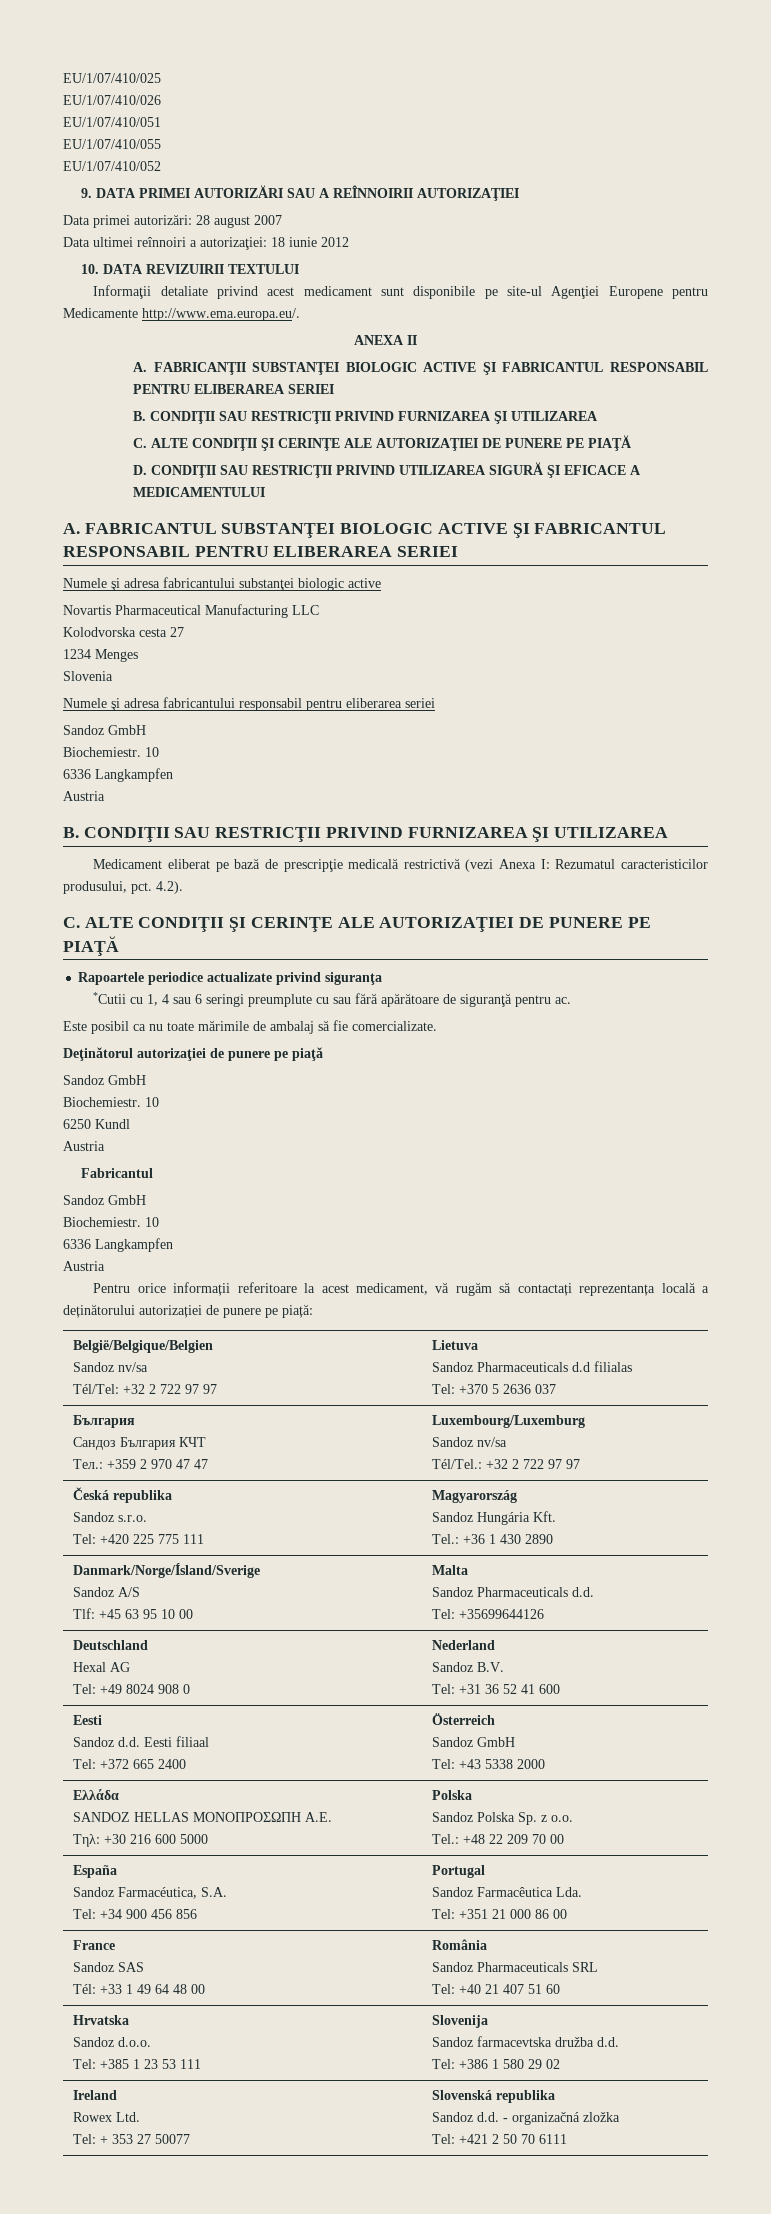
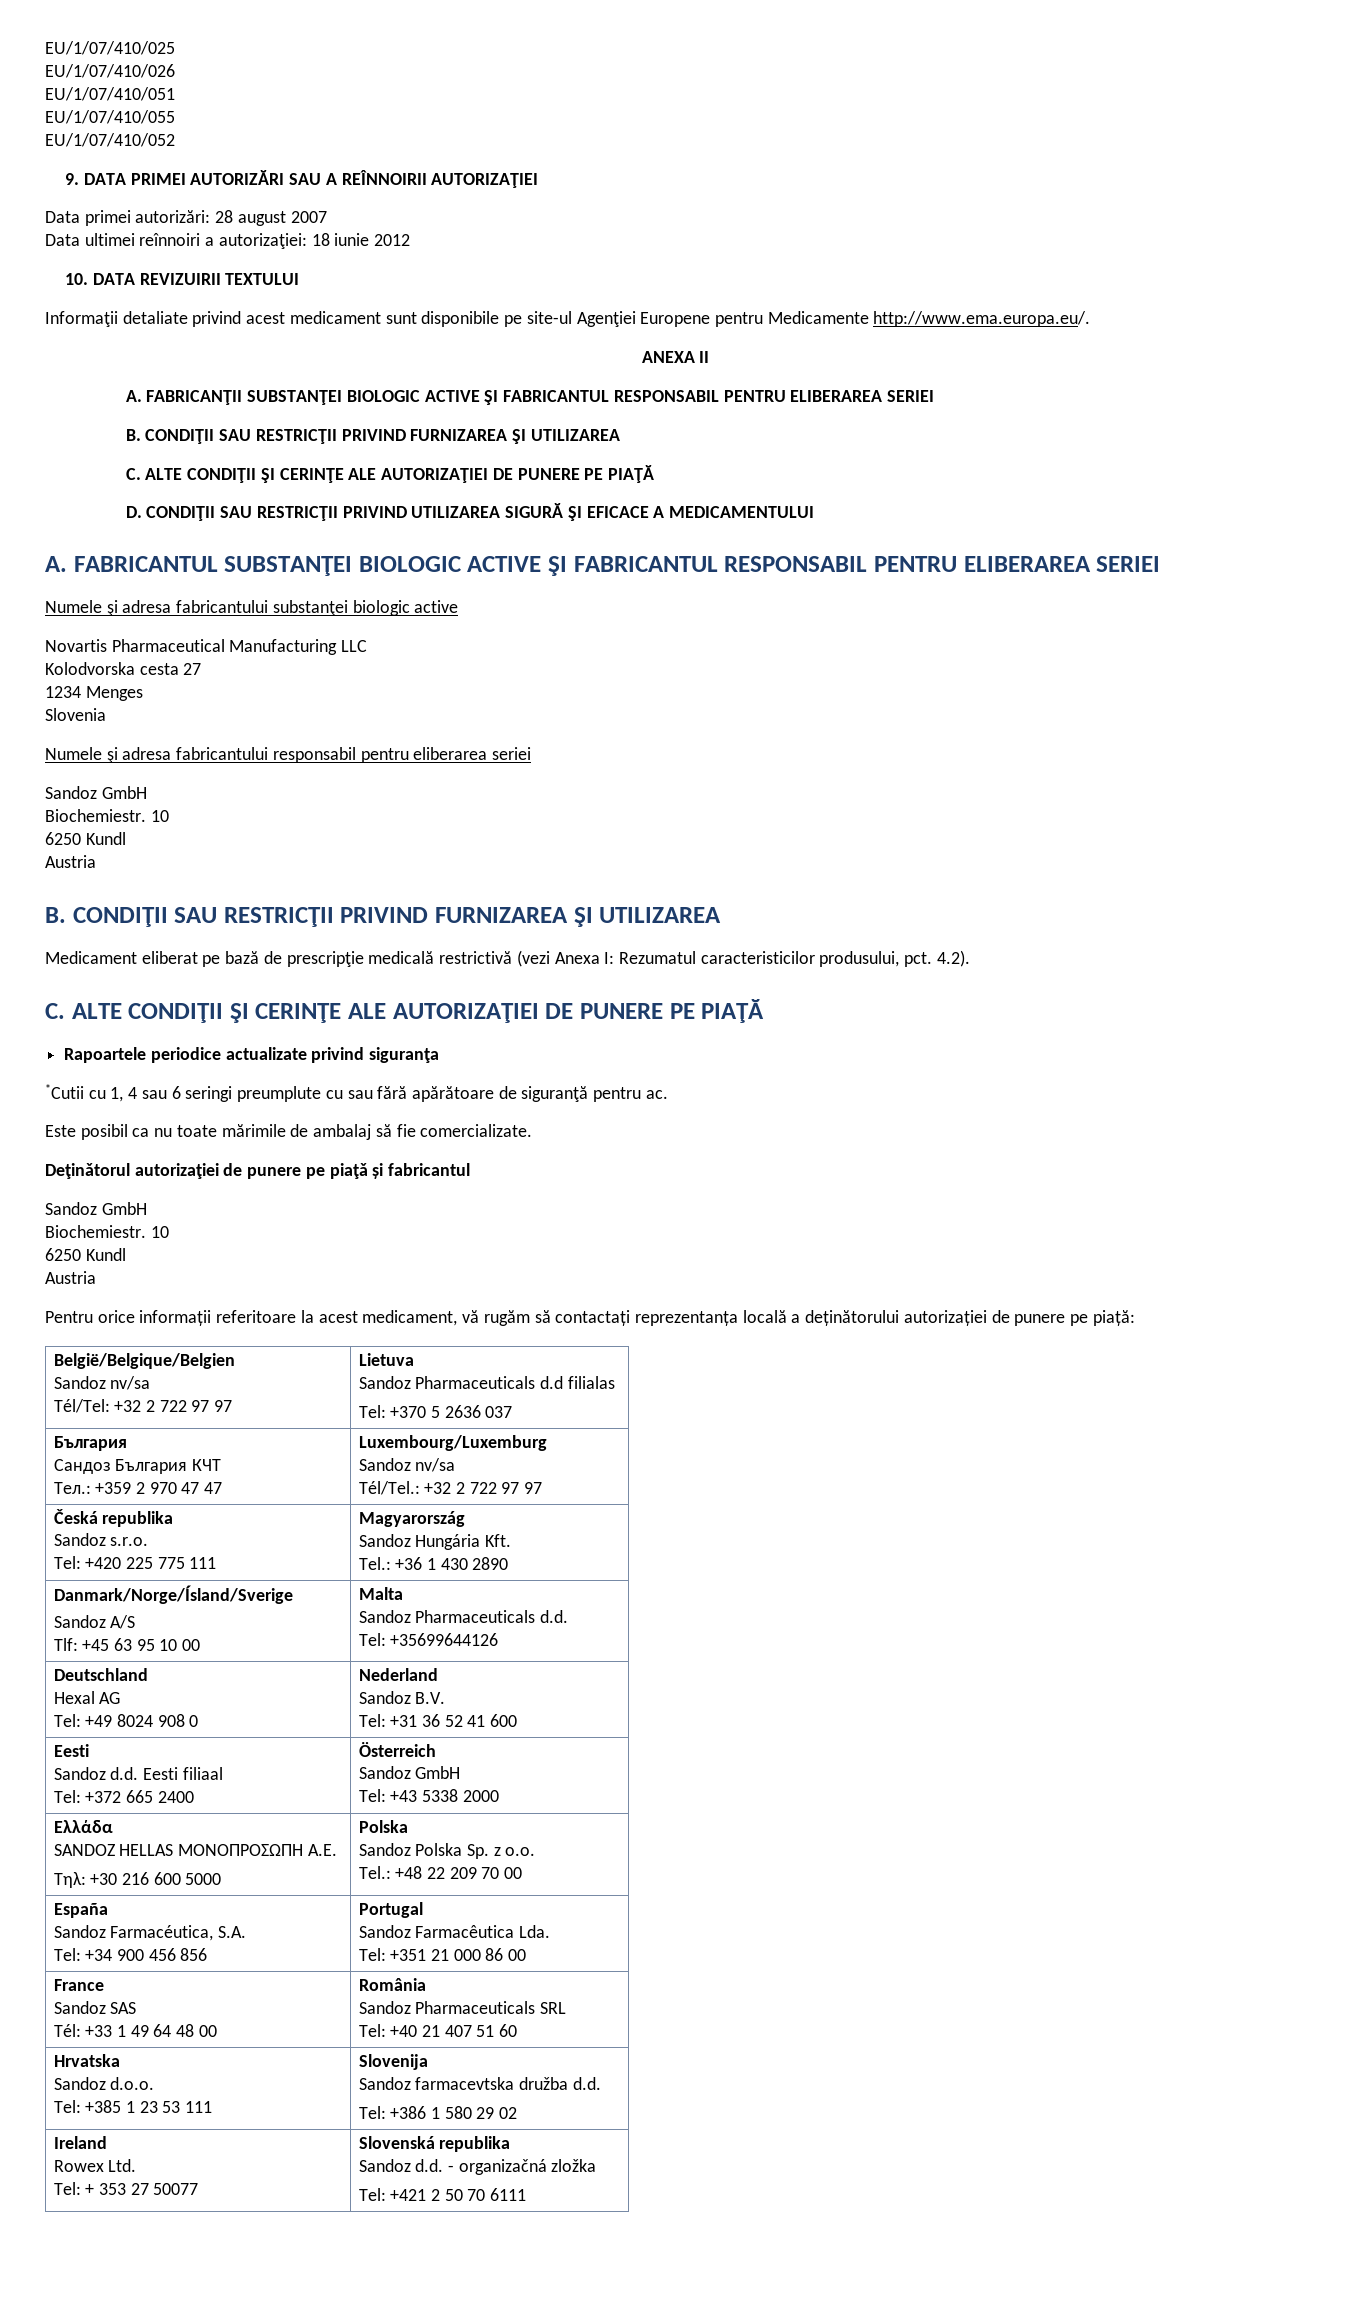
[63,768,173,782] 6336 Langkampfen -> [45,832,126,845] 6250 Kundl
[63,1075,146,1085] [63,1097,159,1107] [63,1119,130,1129] [63,1141,105,1151] [80,1168,153,1178] [63,1195,146,1205] [63,1217,159,1227] [63,1238,173,1252] [63,1261,105,1271] // Sandoz GmbH // Biochemiestr. 10 // 6250 Kundl // Austria // Fabricantul // Sandoz GmbH // Biochemiestr. 10 // 6336 Langkampfen // Austria -> [372,1163,471,1179] [45,1202,147,1215] [45,1225,169,1238] [45,1248,126,1261] [45,1271,96,1284] și fabricantul // Sandoz GmbH // Biochemiestr. 10 // 6250 Kundl // Austria

